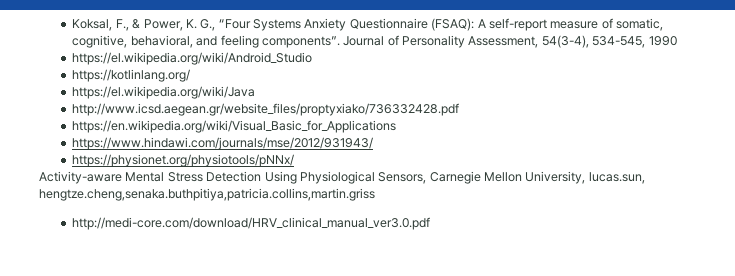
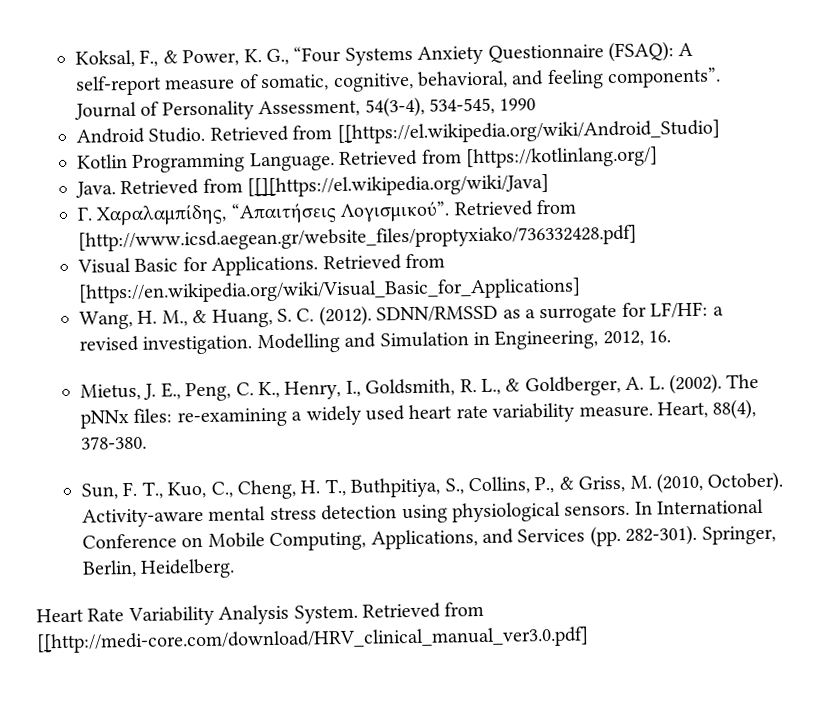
[72,52,313,65] [72,69,191,82] [72,86,256,99] [72,103,460,116] [72,120,397,133] [72,137,374,150] [72,154,295,167] [39,171,645,184] [39,188,375,201] [72,217,431,230] https://el.wikipedia.org/wiki/Android_Studio // https://kotlinlang.org/ // https://el.wikipedia.org/wiki/Java // http://www.icsd.aegean.gr/website_files/proptyxiako/736332428.pdf // https://en.wikipedia.org/wiki/Visual_Basic_for_Applications // https://www.hindawi.com/journals/mse/2012/931943/ // https://physionet.org/physiotools/pNNx/ // Activity-aware Mental Stress Detection Using Physiological Sensors, Carnegie Mellon University, lucas.sun, hengtze.cheng,senaka.buthpitiya,patricia.collins,martin.griss // http://medi-core.com/download/HRV_clinical_manual_ver3.0.pdf -> [76,119,720,145] [77,146,659,173] [75,173,550,198] [77,199,577,226] [78,224,638,252] [77,253,446,276] [78,277,582,304] [79,301,724,330] [79,329,672,355] [80,373,760,402] [80,399,757,429] [81,435,148,450] [81,471,784,500] [82,498,765,528] [82,524,776,552] [82,558,236,579] [36,601,485,627] [36,626,589,654] Android Studio. Retrieved from [[https://el.wikipedia.org/wiki/Android_Studio] // Kotlin Programming Language. Retrieved from [https://kotlinlang.org/] // Java. Retrieved from [[][https://el.wikipedia.org/wiki/Java] // Γ. Χαραλαμπίδης, “Απαιτήσεις Λογισμικού”. Retrieved from [http://www.icsd.aegean.gr/website_files/proptyxiako/736332428.pdf] // Visual Basic for Applications. Retrieved from [https://en.wikipedia.org/wiki/Visual_Basic_for_Applications] // Wang, H. M., & Huang, S. C. (2012). SDNN/RMSSD as a surrogate for LF/HF: a revised investigation. Modelling and Simulation in Engineering, 2012, 16. // Mietus, J. E., Peng, C. K., Henry, I., Goldsmith, R. L., & Goldberger, A. L. (2002). The pNNx files: re-examining a widely used heart rate variability measure. Heart, 88(4), 378-380. // Sun, F. T., Kuo, C., Cheng, H. T., Buthpitiya, S., Collins, P., & Griss, M. (2010, October). Activity-aware mental stress detection using physiological sensors. In International Conference on Mobile Computing, Applications, and Services (pp. 282-301). Springer, Berlin, Heidelberg. // Heart Rate Variability Analysis System. Retrieved from [[http://medi-core.com/download/HRV_clinical_manual_ver3.0.pdf]

